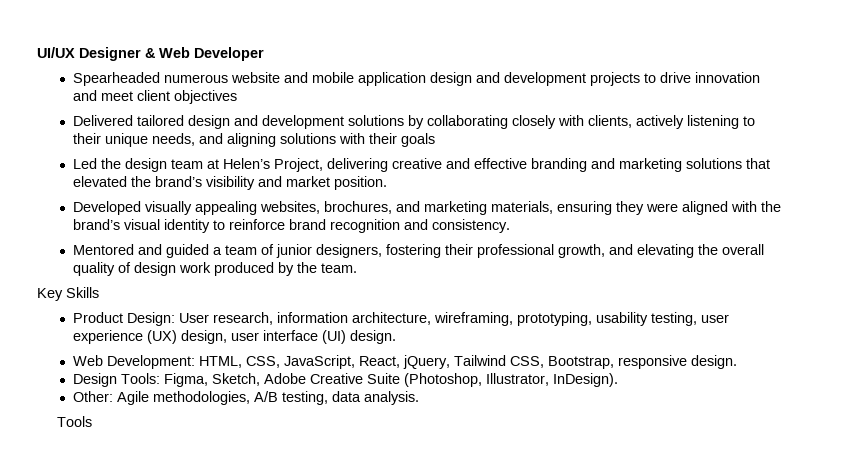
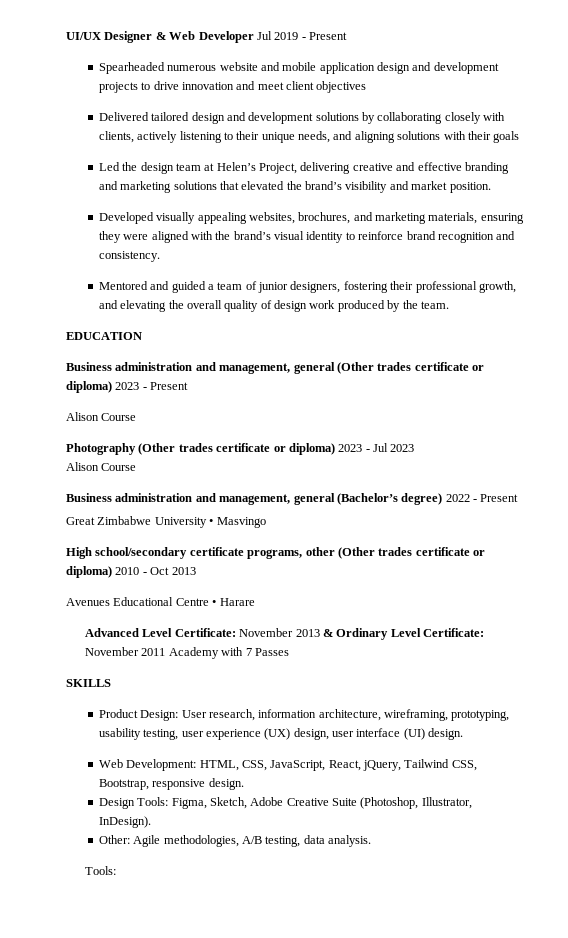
(264, 54) none -> [256,31,347,40] Jul 2019 - Present
[37,287,99,301] Key Skills -> [66,332,142,340] [66,362,484,374] [66,381,189,393] [66,412,137,421] [66,443,415,455] [66,462,137,471] [66,493,519,505] [66,516,266,528] [66,547,485,559] [66,566,196,578] [66,597,255,606] [85,628,485,640] [85,647,289,659] [66,679,111,687] EDUCATION // Business administration and management, general (Other trades certificate or diploma) 2023 - Present // Alison Course // Photography (Other trades certificate or diploma) 2023 - Jul 2023 // Alison Course // Business administration and management, general (Bachelor’s degree) 2022 - Present // Great Zimbabwe University • Masvingo // High school/secondary certificate programs, other (Other trades certificate or diploma) 2010 - Oct 2013 // Avenues Educational Centre • Harare // Advanced Level Certificate: November 2013 & Ordinary Level Certificate: November 2011 Academy with 7 Passes // SKILLS
[56,416,92,427] Tools -> [85,866,117,875] Tools:

